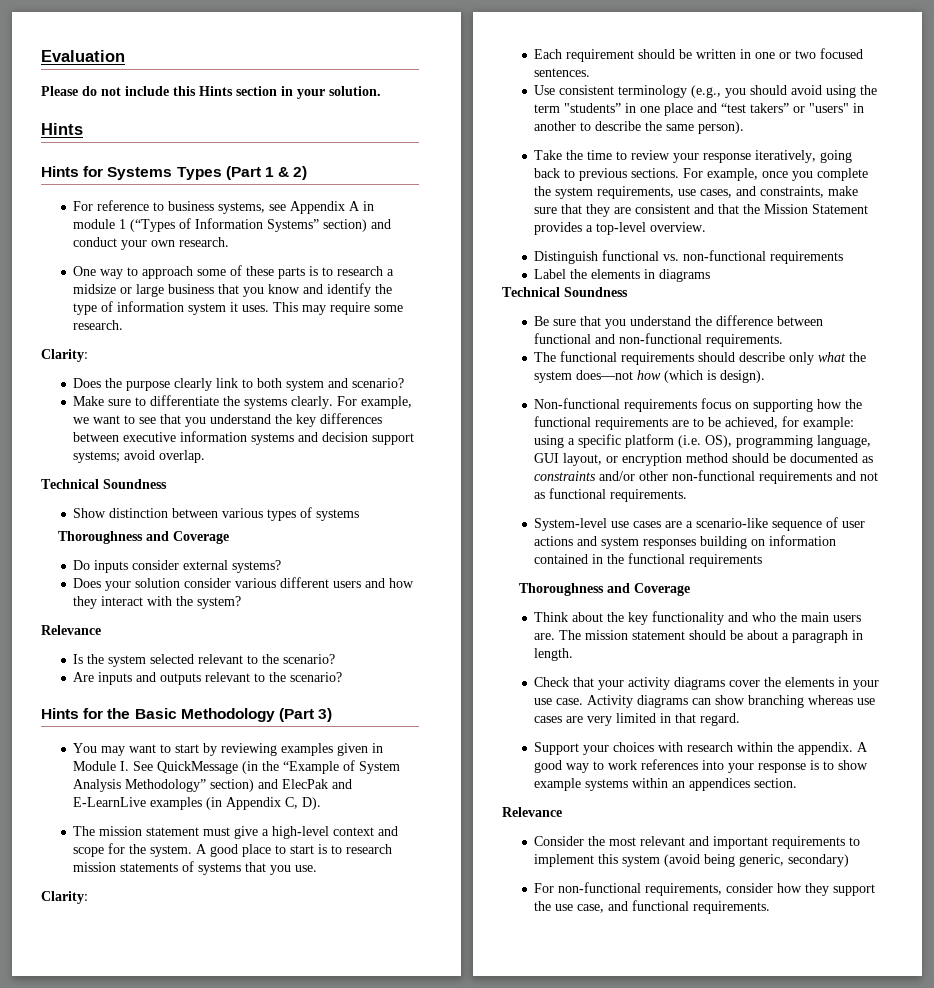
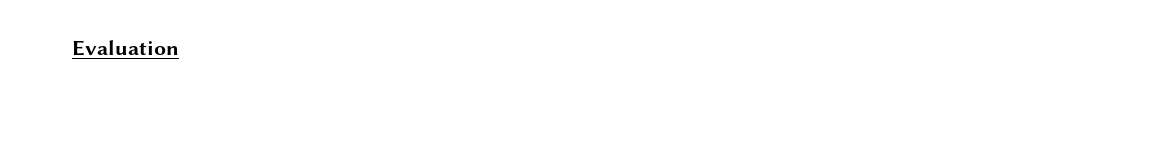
[41,86,381,99] [41,123,83,135] [41,166,308,180] [73,200,375,214] [73,218,392,232] [73,237,230,250] [73,265,395,279] [73,283,393,297] [73,301,404,315] [73,320,124,330] [41,349,88,362] [73,378,405,391] [73,395,413,409] [73,413,383,427] [73,431,415,445] [73,450,206,463] [41,479,167,489] [73,507,360,521] [58,531,230,544] [73,560,282,573] [73,577,415,591] [73,596,242,609] [41,625,101,635] [73,654,336,667] [73,672,343,685] [41,708,333,722] [73,743,384,756] [73,760,401,774] [73,779,353,792] [73,797,322,810] [73,826,399,839] [73,843,393,857] [73,861,318,875] [41,891,88,904] [534,48,864,62] [534,68,591,77] [534,85,878,98] [534,103,865,116] [534,121,745,134] [534,150,853,163] [534,168,869,181] [534,186,859,199] [534,204,869,217] [534,222,707,235] [534,250,844,264] [534,269,711,282] [502,287,628,297] [534,315,824,329] [534,333,784,347] [534,351,867,365] [534,370,766,383] [534,398,863,412] [534,416,855,430] [534,434,872,448] [534,453,874,466] [534,470,879,484] [534,488,688,502] [534,517,866,531] [534,535,837,549] [534,553,763,567] [519,583,691,596] [534,611,862,625] [534,630,864,643] [534,648,574,661] [534,677,880,690] [534,695,876,708] [534,713,741,726] [534,742,869,755] [534,759,869,773] [534,778,798,791] [502,807,562,817] [534,836,861,849] [534,854,850,867] [534,882,876,896] [534,900,771,914] // Please do not include this Hints section in your solution. // Hints // Hints for Systems Types (Part 1 & 2) // For reference to business systems, see Appendix A in module 1 (“Types of Information Systems” section) and conduct your own research. // One way to approach some of these parts is to research a midsize or large business that you know and identify the type of information system it uses. This may require some research. // Clarity: // Does the purpose clearly link to both system and scenario? // Make sure to differentiate the systems clearly. For example, we want to see that you understand the key differences between executive information systems and decision support systems; avoid overlap. // Technical Soundness // Show distinction between various types of systems // Thoroughness and Coverage // Do inputs consider external systems? // Does your solution consider various different users and how they interact with the system? // Relevance // Is the system selected relevant to the scenario? // Are inputs and outputs relevant to the scenario? // Hints for the Basic Methodology (Part 3) // You may want to start by reviewing examples given in Module I. See QuickMessage (in the “Example of System Analysis Methodology” section) and ElecPak and E-LearnLive examples (in Appendix C, D). // The mission statement must give a high-level context and scope for the system. A good place to start is to research mission statements of systems that you use. // Clarity: // Each requirement should be written in one or two focused sentences. // Use consistent terminology (e.g., you should avoid using the term "students” in one place and “test takers” or "users" in another to describe the same person). // Take the time to review your response iteratively, going back to previous sections. For example, once you complete the system requirements, use cases, and constraints, make sure that they are consistent and that the Mission Statement provides a top-level overview. // Distinguish functional vs. non-functional requirements // Label the elements in diagrams // Technical Soundness // Be sure that you understand the difference between functional and non-functional requirements. // The functional requirements should describe only what the system does—not how (which is design). // Non-functional requirements focus on supporting how the functional requirements are to be achieved, for example: using a specific platform (i.e. OS), programming language, GUI layout, or encryption method should be documented as constraints and/or other non-functional requirements and not as functional requirements. // System-level use cases are a scenario-like sequence of user actions and system responses building on information contained in the functional requirements // Thoroughness and Coverage // Think about the key functionality and who the main users are. The mission statement should be about a paragraph in length. // Check that your activity diagrams cover the elements in your use case. Activity diagrams can show branching whereas use cases are very limited in that regard. // Support your choices with research within the appendix. A good way to work references into your response is to show example systems within an appendices section. // Relevance // Consider the most relevant and important requirements to implement this system (avoid being generic, secondary) // For non-functional requirements, consider how they support the use case, and functional requirements. -> (179, 48) none

